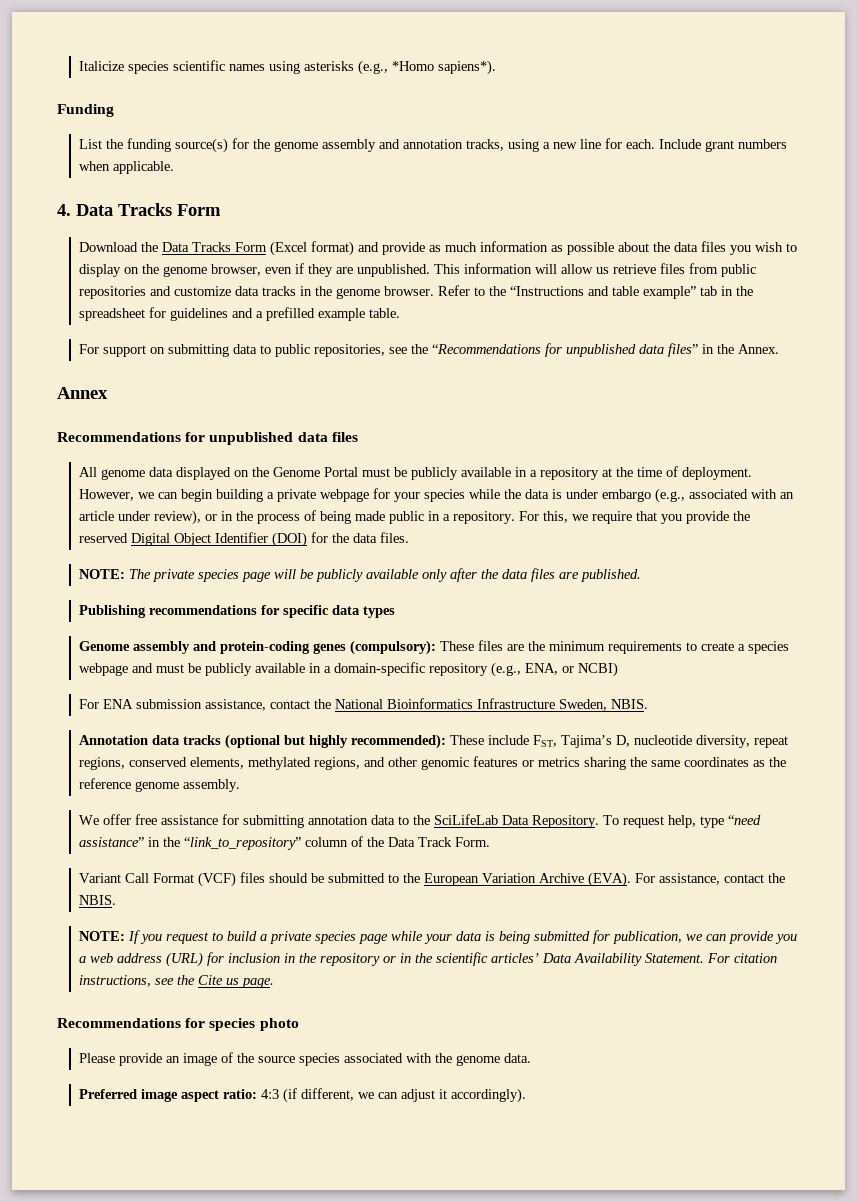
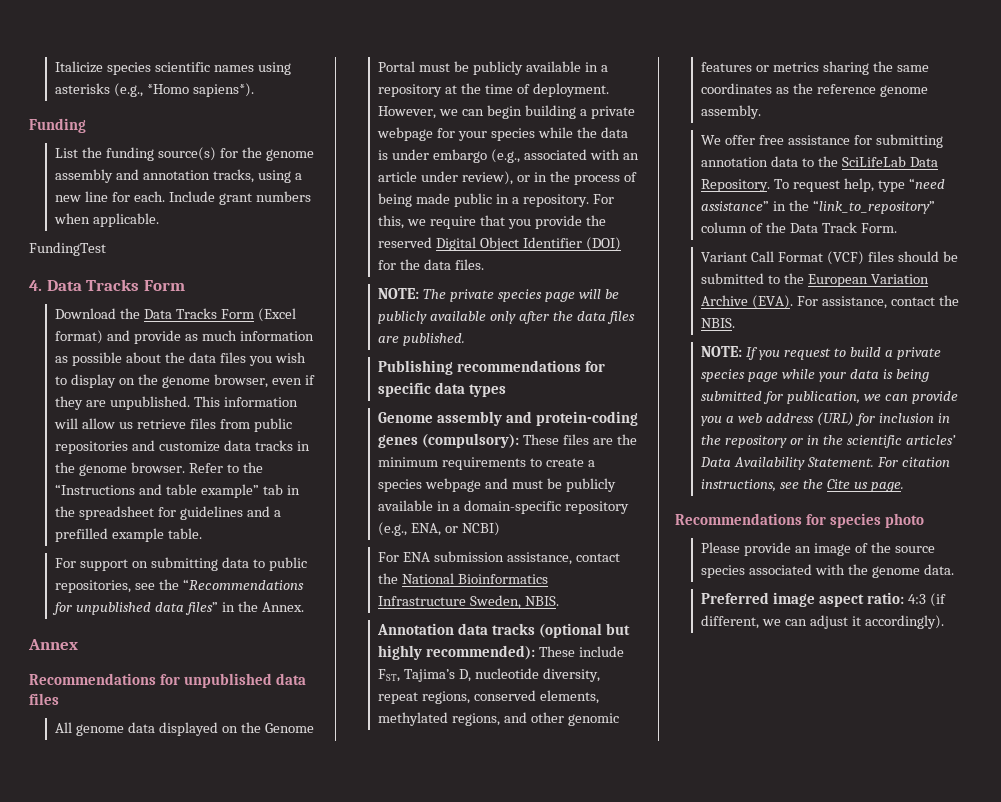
(175, 167) none -> [29,242,106,256] // FundingTest

